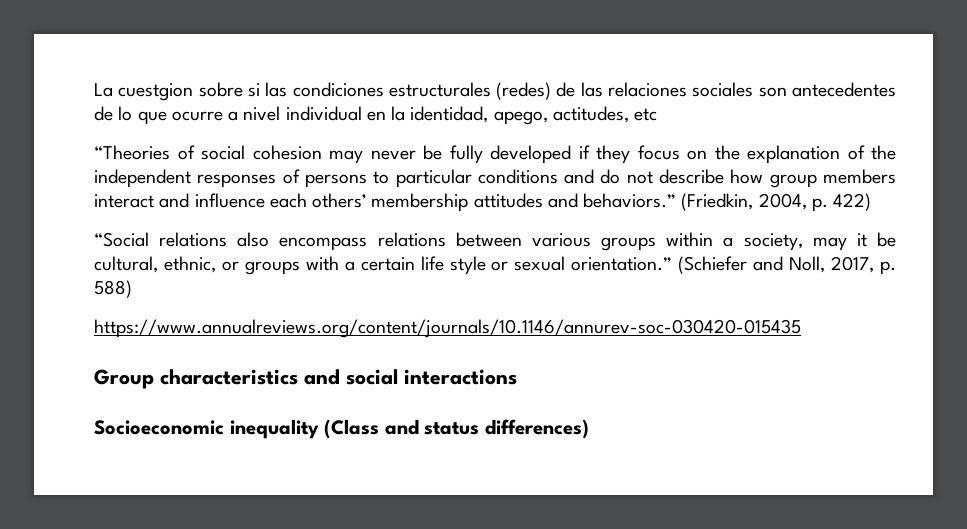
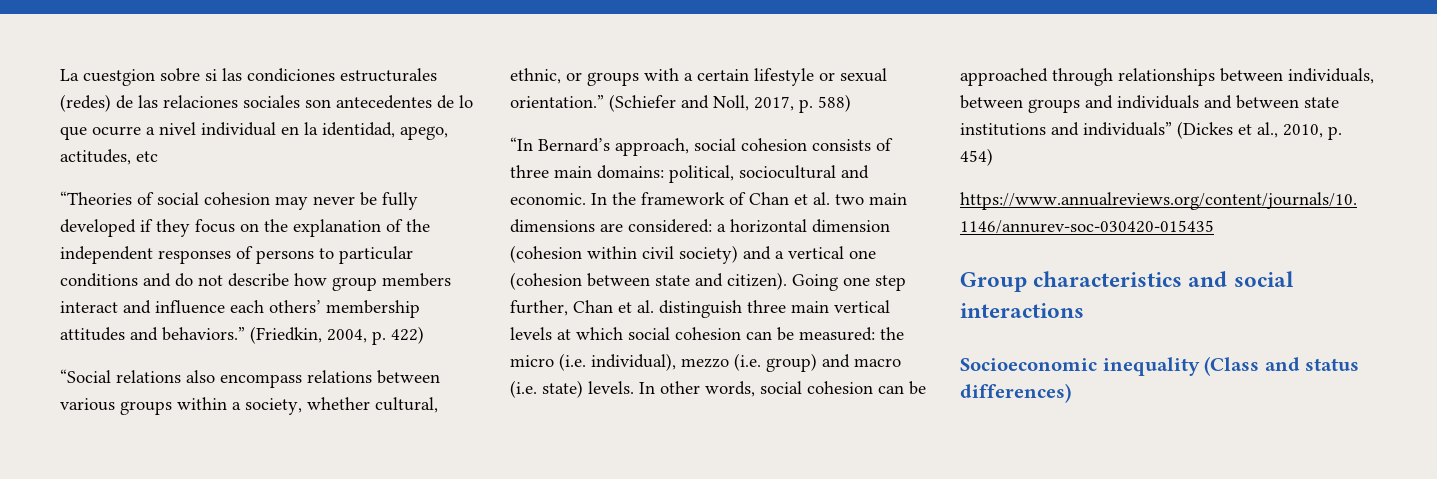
[812,232,897,251] may it be -> [307,397,370,410] whether
[420,256,486,275] life style -> [754,68,814,86] lifestyle
(132, 289) none -> [510,137,893,156] [510,165,869,183] [510,192,907,205] [510,219,890,233] [510,245,876,264] [510,272,906,291] [510,300,890,318] [510,327,904,341] [510,353,901,372] [510,380,926,398] [960,68,1374,86] [960,95,1339,113] [960,121,1342,140] [960,148,993,166] // “In Bernard’s approach, social cohesion consists of three main domains: political, sociocultural and economic. In the framework of Chan et al. two main dimensions are considered: a horizontal dimension (cohesion within civil society) and a vertical one (cohesion between state and citizen). Going one step further, Chan et al. distinguish three main vertical levels at which social cohesion can be measured: the micro (i.e. individual), mezzo (i.e. group) and macro (i.e. state) levels. In other words, social cohesion can be approached through relationships between individuals, between groups and individuals and between state institutions and individuals” (Dickes et al., 2010, p. 454)

